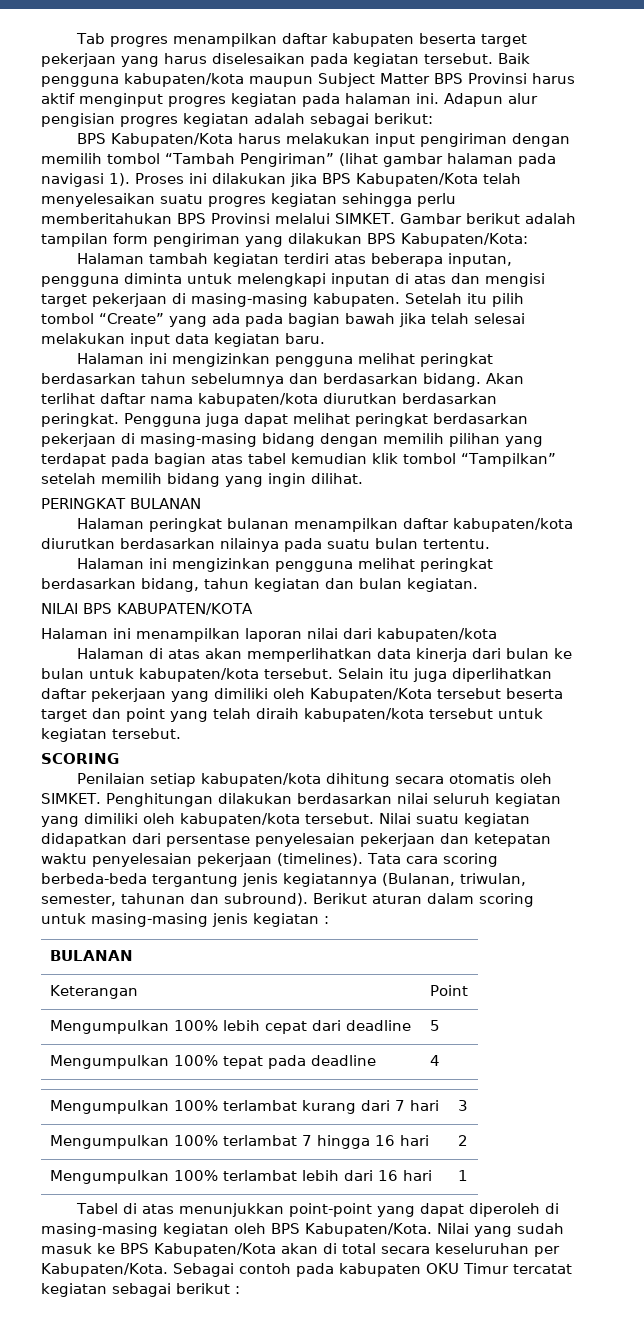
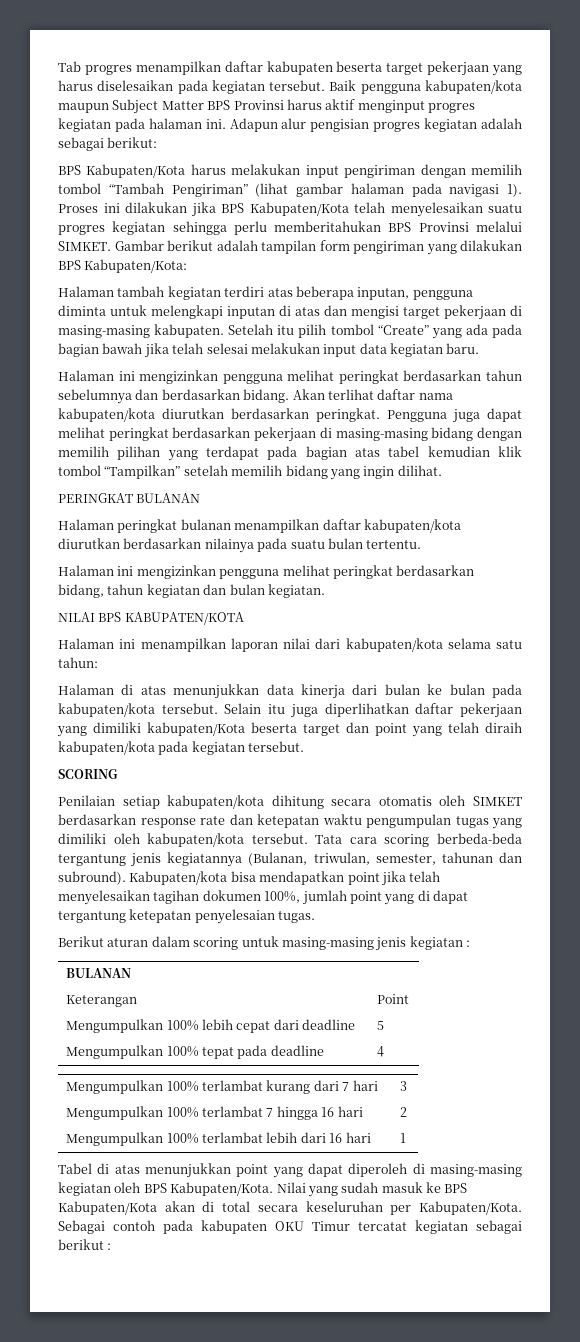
(497, 635) none -> [447,638,522,649] [58,657,98,668] selama satu tahun:
[205,648,373,662] akan memperlihatkan -> [173,684,260,699] menunjukkan
[89,668,134,679] untuk -> [491,684,522,698] pada
[273,688,501,702] oleh Kabupaten/Kota tersebut -> [147,722,245,736] kabupaten/Kota
[429,708,543,719] tersebut untuk -> [158,741,189,755] pada
[41,793,561,807] SIMKET. Penghitungan dilakukan berdasarkan nilai seluruh kegiatan -> [472,796,522,806] [58,814,489,828] SIMKET berdasarkan response rate dan ketepatan waktu pengumpulan tugas
[379,813,530,827] [41,833,551,847] [41,853,363,867] Nilai suatu kegiatan didapatkan dari persentase penyelesaian pekerjaan dan ketepatan waktu penyelesaian pekerjaan (timelines). -> (308, 838) none
(308, 899) none -> [129,871,441,886] [58,890,468,905] [58,909,316,924] Kabupaten/kota bisa mendapatkan point jika telah menyelesaikan tagihan dokumen 100%, jumlah point yang di dapat tergantung ketepatan penyelesaian tugas. //
[289,1203,373,1217] point-point -> [236,1164,269,1177] point

